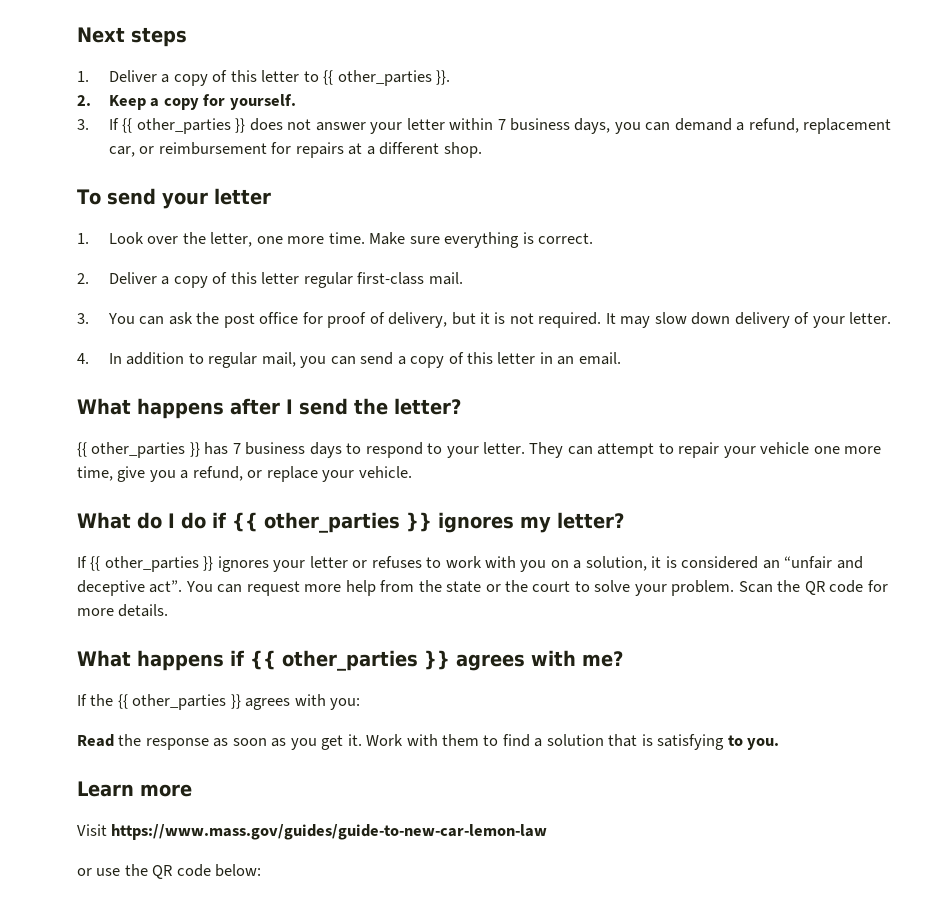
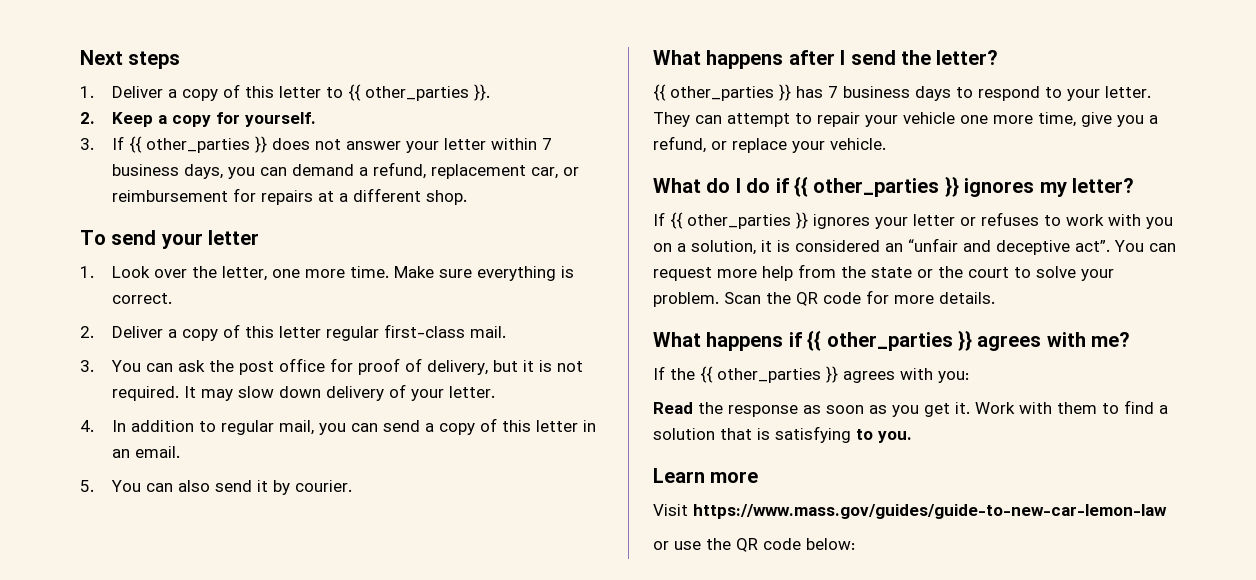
(621, 358) none -> [80,480,353,495] // 5. You can also send it by courier.

